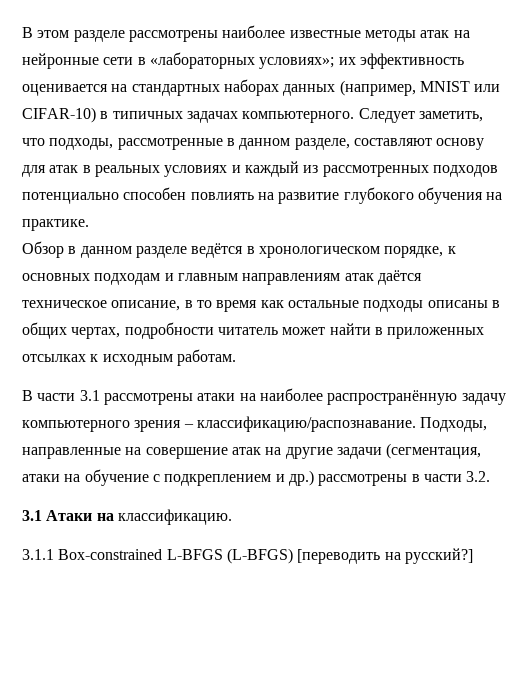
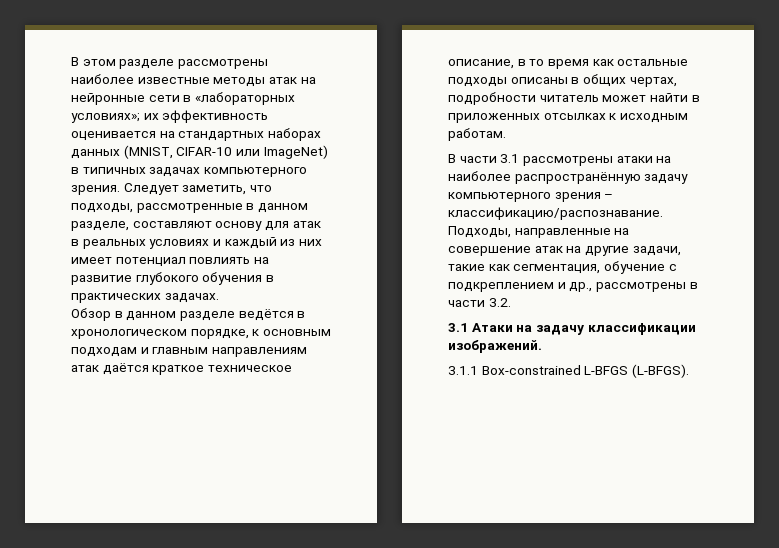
[339,80,501,96] [22,107,96,123] (например, MNIST или CIFAR-10) -> [123,145,328,159] (MNIST, CIFAR-10 или ImageNet)
[242,111,355,123] компьютерного. -> [203,167,307,177] [71,185,120,195] компьютерного зрения.
[322,165,498,177] [22,187,187,204] рассмотренных подходов потенциально способен -> [298,239,322,246] [71,257,186,267] них имеет потенциал
[486,192,503,200] [22,219,89,231] на практике. -> [265,275,274,282] [71,293,219,303] в практических задачах.
[22,273,90,281] основных -> [262,329,331,336] основным
(422, 277) none -> [152,365,205,375] краткое
[336,443,482,459] [22,474,81,482] задачи (сегментация, атаки на -> [632,246,681,256] [448,264,601,274] задачи, такие как сегментация,
[288,470,314,486] др.) -> [569,282,593,292] др.,
[117,509,232,525] классификацию. -> [535,323,696,335] [448,340,542,353] задачу классификации изображений.
[226,548,473,564] (L-BFGS) [переводить на русский?] -> [631,364,689,378] (L-BFGS).

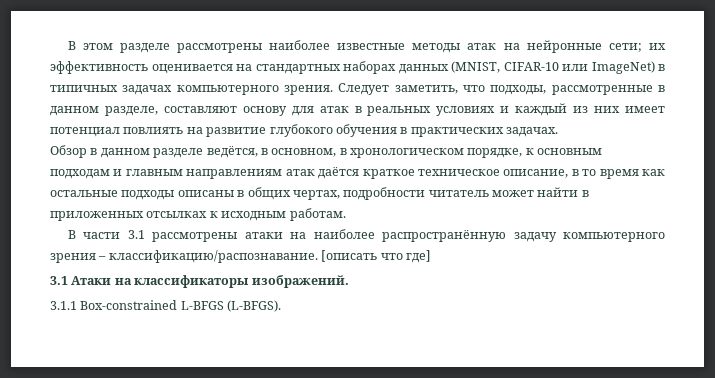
[148,92,295,105] [71,113,140,123] сети в «лабораторных условиях»; -> [608,43,642,52] сети;
[238,309,294,321] ведётся -> [206,146,337,158] ведётся, в основном,
[448,226,630,238] [448,246,681,256] [448,261,677,274] [448,282,698,292] [448,298,511,307] Подходы, направленные на совершение атак на другие задачи, такие как сегментация, обучение с подкреплением и др., рассмотрены в части 3.2. -> [321,250,431,263] [описать что где]
[535,323,696,335] задачу классификации -> [134,275,250,288] классификаторы

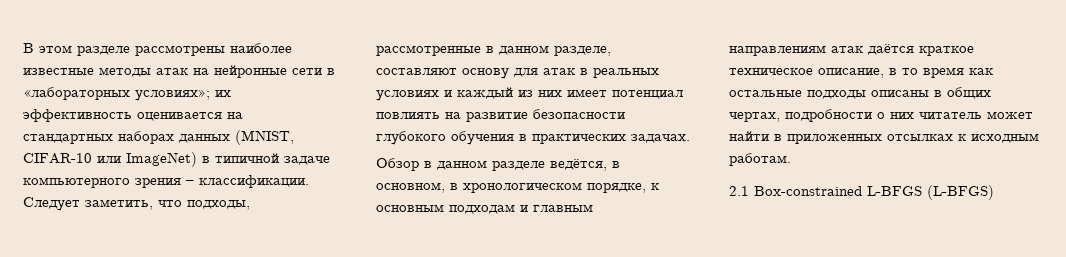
[608,43,642,52] сети; -> [292,68,335,75] [23,87,210,101] сети в «лабораторных условиях»;
[50,85,333,95] типичных задачах компьютерного зрения. -> [215,153,330,165] [23,175,309,188] типичной задаче компьютерного зрения – классификации.
(267, 132) none -> [533,109,625,119] безопасности
(426, 193) none -> [877,112,914,119] о них
[67,229,666,242] [50,250,431,263] [50,275,349,288] [50,301,77,310] В части 3.1 рассмотрены атаки на наиболее распространённую задачу компьютерного зрения – классификацию/распознавание. [описать что где] // 3.1 Атаки на классификаторы изображений. // 3.1.1 -> [729,186,749,196] 2.1
[227,300,282,312] (L-BFGS). -> [927,185,994,200] (L-BFGS)

